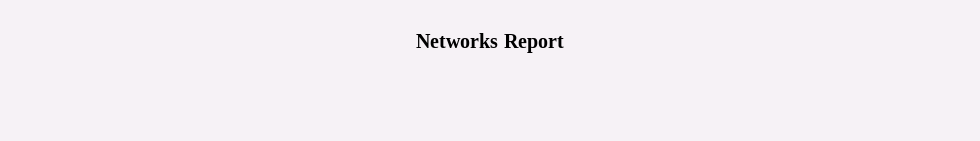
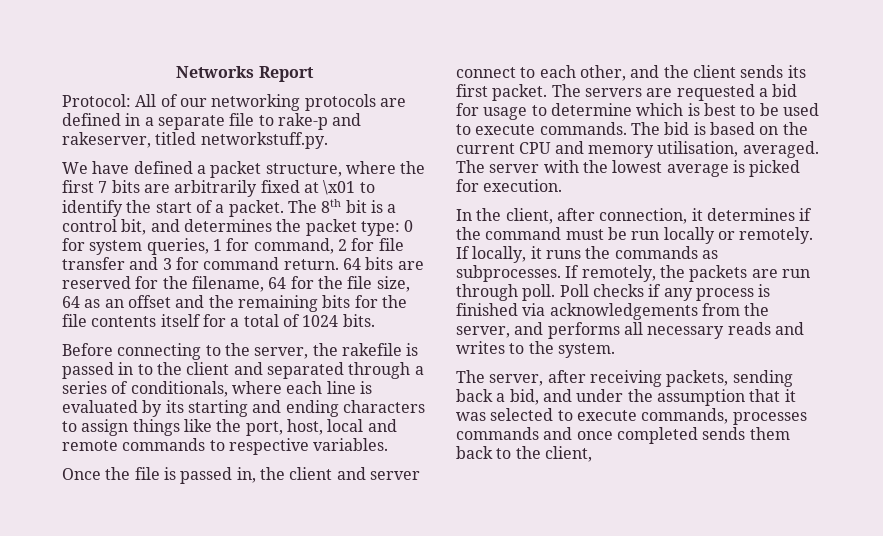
(564, 43) none -> [62,94,406,111] [62,113,362,130] [62,132,328,149] [62,161,426,178] [62,180,375,197] [62,199,397,217] [62,219,414,236] [62,238,404,255] [62,257,424,270] [62,276,410,292] [62,295,407,312] [62,314,375,327] [62,343,419,360] [62,362,424,379] [62,381,372,397] [62,400,425,417] [62,419,397,436] [62,438,389,455] [62,467,420,484] [456,65,806,81] [456,84,798,101] [456,103,819,120] [456,122,808,135] [456,141,819,158] [456,160,801,177] [456,179,563,192] [456,208,813,224] [456,227,814,244] [456,246,718,263] [456,265,810,282] [456,284,771,301] [456,303,770,320] [456,322,804,339] [456,341,615,358] [456,370,793,387] [456,389,796,406] [456,408,807,425] [456,427,790,444] [456,446,592,462] // Protocol: All of our networking protocols are defined in a separate file to rake-p and rakeserver, titled networkstuff.py. // We have defined a packet structure, where the first 7 bits are arbitrarily fixed at \x01 to identify the start of a packet. The 8th bit is a control bit, and determines the packet type: 0 for system queries, 1 for command, 2 for file transfer and 3 for command return. 64 bits are reserved for the filename, 64 for the file size, 64 as an offset and the remaining bits for the file contents itself for a total of 1024 bits. // Before connecting to the server, the rakefile is passed in to the client and separated through a series of conditionals, where each line is evaluated by its starting and ending characters to assign things like the port, host, local and remote commands to respective variables. // Once the file is passed in, the client and server connect to each other, and the client sends its first packet. The servers are requested a bid for usage to determine which is best to be used to execute commands. The bid is based on the current CPU and memory utilisation, averaged. The server with the lowest average is picked for execution. // In the client, after connection, it determines if the command must be run locally or remotely. If locally, it runs the commands as subprocesses. If remotely, the packets are run through poll. Poll checks if any process is finished via acknowledgements from the server, and performs all necessary reads and writes to the system. // The server, after receiving packets, sending back a bid, and under the assumption that it was selected to execute commands, processes commands and once completed sends them back to the client,

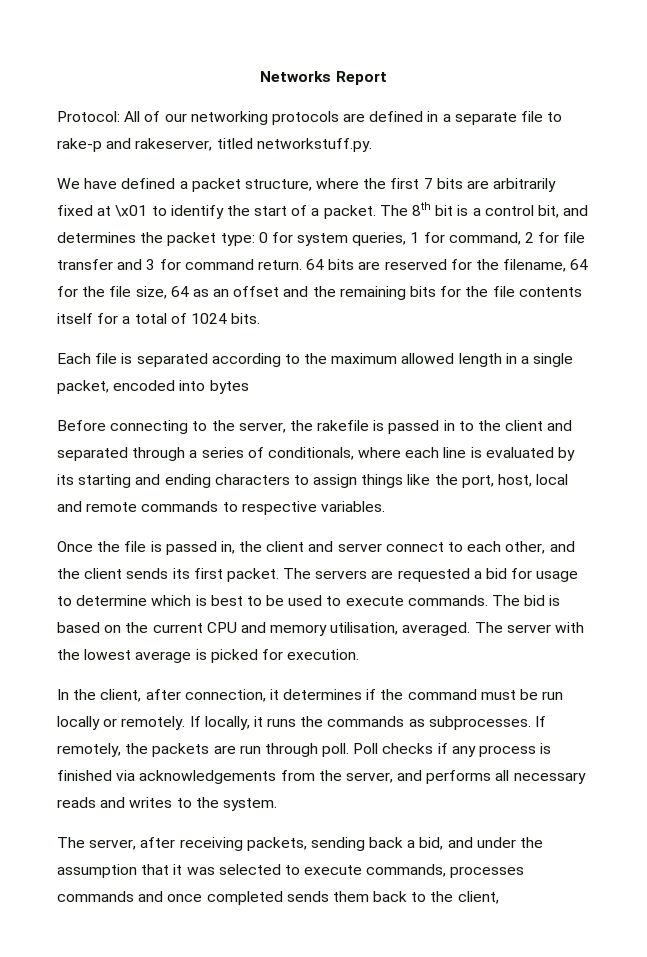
(375, 320) none -> [57,353,574,367] [57,380,249,394] // Each file is separated according to the maximum allowed length in a single packet, encoded into bytes

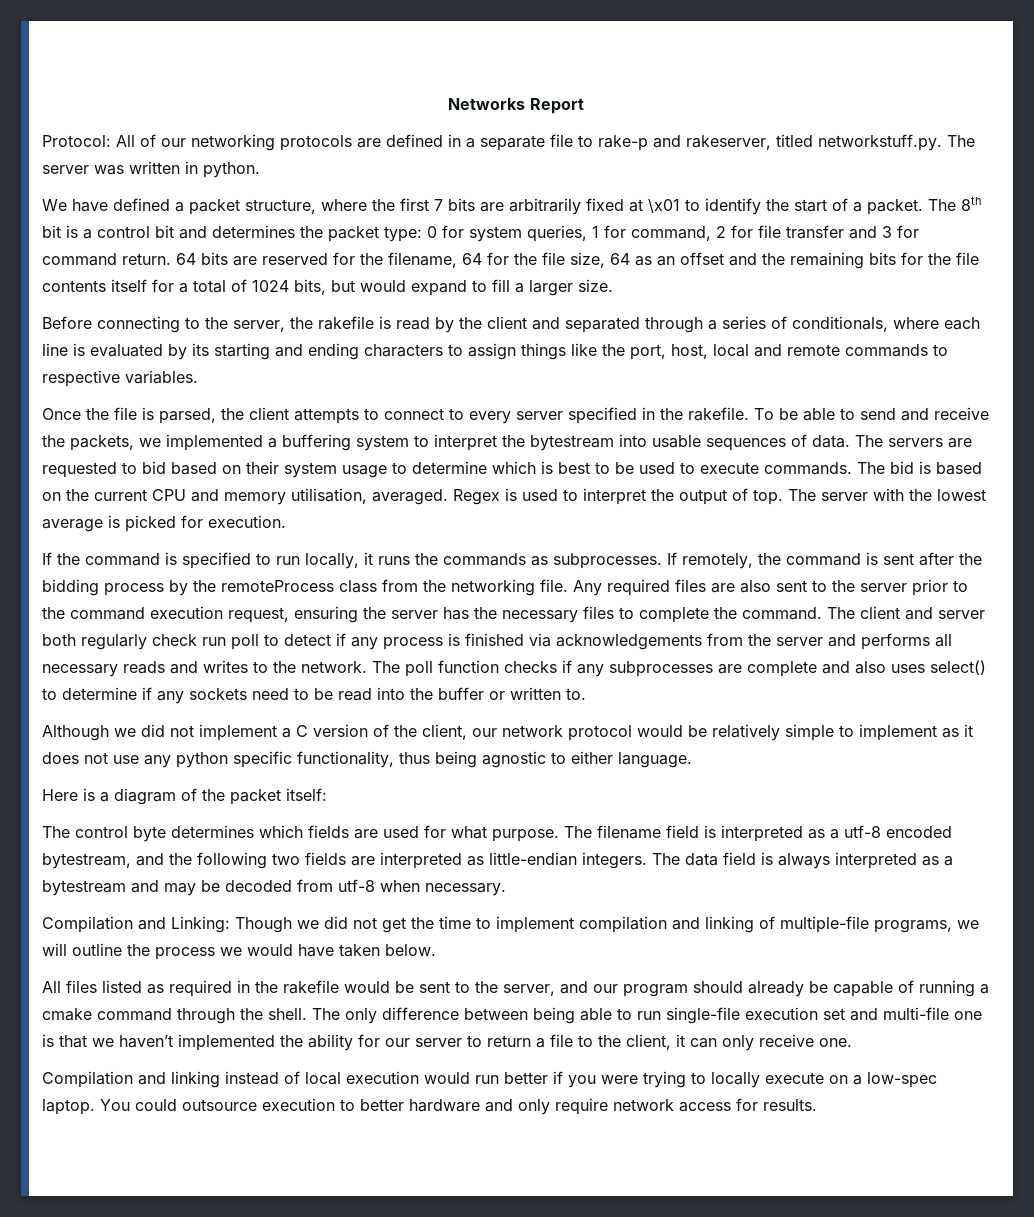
(372, 145) none -> [947,135,975,147] [42,161,260,178] The server was written in python.
[537,205,559,218] bit, -> [155,225,174,238] bit
[231,313,261,324] [57,353,574,367] [57,380,249,394] bits. // Each file is separated according to the maximum allowed length in a single packet, encoded into bytes -> [294,279,613,296] bits, but would expand to fill a larger size.
[388,420,474,434] passed in to -> [396,317,454,333] read by
[165,541,575,555] [57,568,533,582] passed in, the client and server connect to each other, and the client sends its first packet. The servers are requested a bid for -> [159,407,989,424] [42,434,972,451] [42,461,337,478] parsed, the client attempts to connect to every server specified in the rakefile. To be able to send and receive the packets, we implemented a buffering system to interpret the bytestream into usable sequences of data. The servers are requested to bid based on their system
(471, 629) none -> [453,488,783,505] Regex is used to interpret the output of top.
[57,689,564,702] [57,716,201,730] In the client, after connection, it determines if the command must be run locally or remotely. If -> [42,552,300,569] If the command is specified to run
[152,743,434,757] packets are run through poll. Poll checks -> [786,552,982,566] [42,579,968,596] [42,606,985,623] [42,634,331,650] command is sent after the bidding process by the remoteProcess class from the networking file. Any required files are also sent to the server prior to the command execution request, ensuring the server has the necessary files to complete the command. The client and server both regularly check run poll to detect
[345,772,393,783] server, -> [776,637,823,646] server
[222,798,277,811] [57,837,544,851] [57,864,525,878] [57,891,499,905] system. // The server, after receiving packets, sending back a bid, and under the assumption that it was selected to execute commands, processes commands and once completed sends them back to the client, -> [301,660,986,677] [42,687,586,704] [42,724,973,741] [42,751,692,768] [42,788,327,805] [42,825,952,842] [42,852,953,869] [42,879,506,896] [42,916,979,933] [42,943,436,960] [42,980,989,997] [42,1007,982,1024] [42,1034,852,1051] [42,1071,937,1088] [42,1098,817,1115] network. The poll function checks if any subprocesses are complete and also uses select() to determine if any sockets need to be read into the buffer or written to. // Although we did not implement a C version of the client, our network protocol would be relatively simple to implement as it does not use any python specific functionality, thus being agnostic to either language. // Here is a diagram of the packet itself: // The control byte determines which fields are used for what purpose. The filename field is interpreted as a utf-8 encoded bytestream, and the following two fields are interpreted as little-endian integers. The data field is always interpreted as a bytestream and may be decoded from utf-8 when necessary. // Compilation and Linking: Though we did not get the time to implement compilation and linking of multiple-file programs, we will outline the process we would have taken below. // All files listed as required in the rakefile would be sent to the server, and our program should already be capable of running a cmake command through the shell. The only difference between being able to run single-file execution set and multi-file one is that we haven’t implemented the ability for our server to return a file to the client, it can only receive one. // Compilation and linking instead of local execution would run better if you were trying to locally execute on a low-spec laptop. You could outsource execution to better hardware and only require network access for results.

